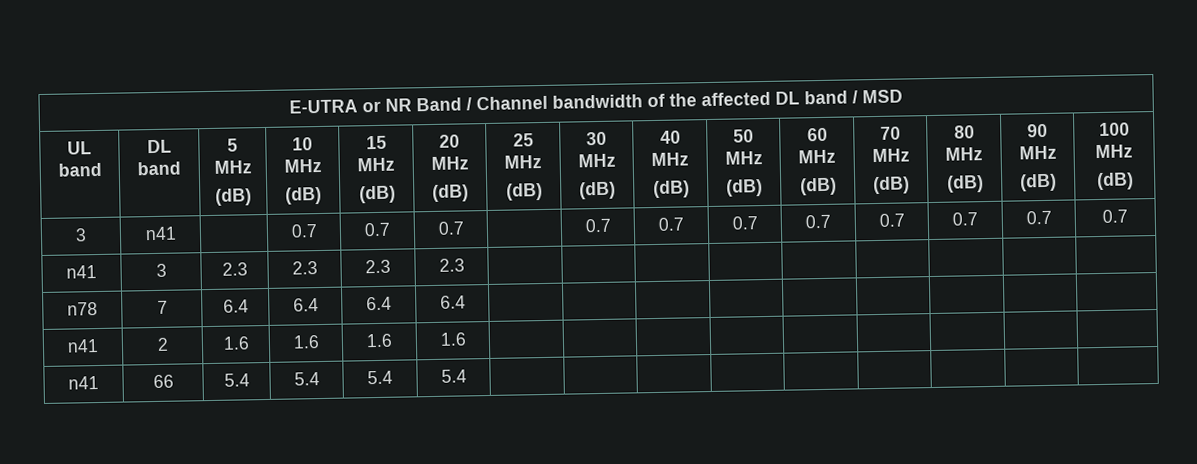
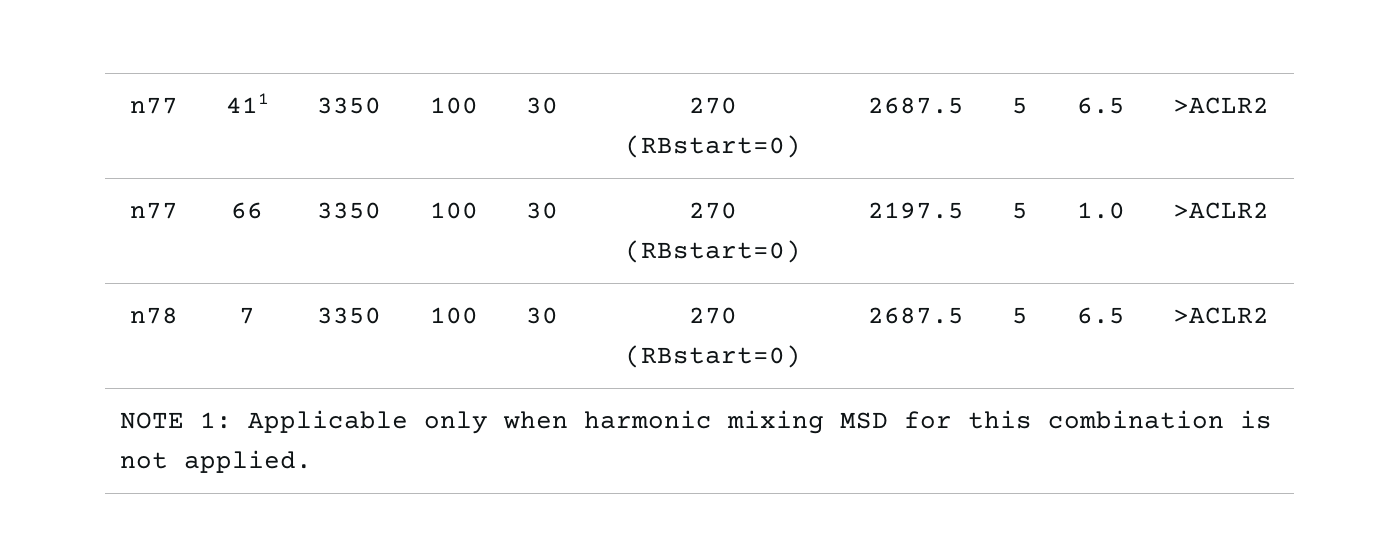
[289,89,903,114] [67,141,92,155] [57,162,102,177] [146,139,172,154] [137,161,181,176] [227,138,238,152] [213,160,252,174] [215,188,252,206] [292,137,313,151] [283,158,322,173] [285,186,322,205] [365,135,387,150] [357,157,395,172] [358,185,396,204] [439,134,460,148] [430,156,469,171] [432,184,469,202] [512,133,534,147] [504,155,542,169] [505,183,543,201] [586,131,607,146] [577,153,616,168] [579,181,616,200] [659,130,681,144] [651,152,689,167] [652,180,690,199] [733,129,754,143] [724,151,763,165] [726,179,763,197] [806,127,828,142] [798,149,836,164] [799,177,837,196] [880,126,901,140] [871,148,910,163] [873,176,910,195] [953,125,975,139] [945,147,983,161] [946,175,984,193] [1027,123,1048,138] [1018,145,1057,160] [1020,173,1057,192] [1098,122,1130,136] [1095,144,1133,159] [1096,172,1134,191] [75,228,87,242] [144,226,177,241] [290,224,318,238] [364,222,391,237] [437,221,465,235] [584,218,611,233] [658,217,684,231] [731,216,758,230] [805,214,831,229] [878,213,905,227] [952,212,978,226] [1025,210,1052,225] [1102,209,1128,223] [66,265,97,279] [155,263,167,277] [221,262,248,276] [291,261,318,275] [365,259,391,274] [438,258,465,272] [67,302,98,316] [156,300,168,314] [222,299,249,313] [292,298,319,312] [366,296,392,311] [439,295,466,309] [67,339,99,353] [156,337,169,351] [222,336,250,350] [292,335,320,349] [366,333,393,348] [439,332,467,346] [68,376,99,390] [152,374,174,389] [223,373,250,387] [293,372,320,386] [367,370,393,385] [440,369,467,383] E-UTRA or NR Band / Channel bandwidth of the affected DL band / MSD // UL band | DL band | 5 MHz // (dB) | 10 MHz // (dB) | 15 MHz // (dB) | 20 MHz // (dB) | 25 MHz // (dB) | 30 MHz // (dB) | 40 MHz // (dB) | 50 MHz // (dB) | 60 MHz // (dB) | 70 MHz // (dB) | 80 MHz // (dB) | 90 MHz // (dB) | 100 MHz // (dB) // 3 | n41 | | 0.7 | 0.7 | 0.7 | | 0.7 | 0.7 | 0.7 | 0.7 | 0.7 | 0.7 | 0.7 | 0.7 // n41 | 3 | 2.3 | 2.3 | 2.3 | 2.3 | | | | | | | | | // n78 | 7 | 6.4 | 6.4 | 6.4 | 6.4 | | | | | | | | | // n41 | 2 | 1.6 | 1.6 | 1.6 | 1.6 | | | | | | | | | // n41 | 66 | 5.4 | 5.4 | 5.4 | 5.4 | | | | | | | | | -> [129,97,178,114] [225,93,269,113] [317,97,381,114] [429,97,478,114] [525,97,558,114] [688,97,737,114] [624,135,801,158] [867,97,964,114] [1012,97,1028,114] [1076,97,1125,114] [1173,97,1269,114] [129,202,178,219] [231,202,263,219] [317,202,381,219] [429,202,478,219] [525,202,558,219] [688,202,737,219] [624,240,801,263] [867,202,964,219] [1012,202,1028,219] [1076,202,1125,219] [1173,202,1269,219] [129,307,178,324] [239,307,255,324] [317,307,381,324] [429,307,478,324] [525,307,558,324] [688,307,737,324] [624,345,801,368] [867,307,964,324] [1012,307,1028,324] [1076,307,1125,324] [1173,307,1269,324] [119,410,1272,434] [119,450,312,473] n77 | 411 | 3350 | 100 | 30 | 270 (RBstart=0) | 2687.5 | 5 | 6.5 | >ACLR2 // n77 | 66 | 3350 | 100 | 30 | 270 (RBstart=0) | 2197.5 | 5 | 1.0 | >ACLR2 // n78 | 7 | 3350 | 100 | 30 | 270 (RBstart=0) | 2687.5 | 5 | 6.5 | >ACLR2 // NOTE 1: Applicable only when harmonic mixing MSD for this combination is not applied.

